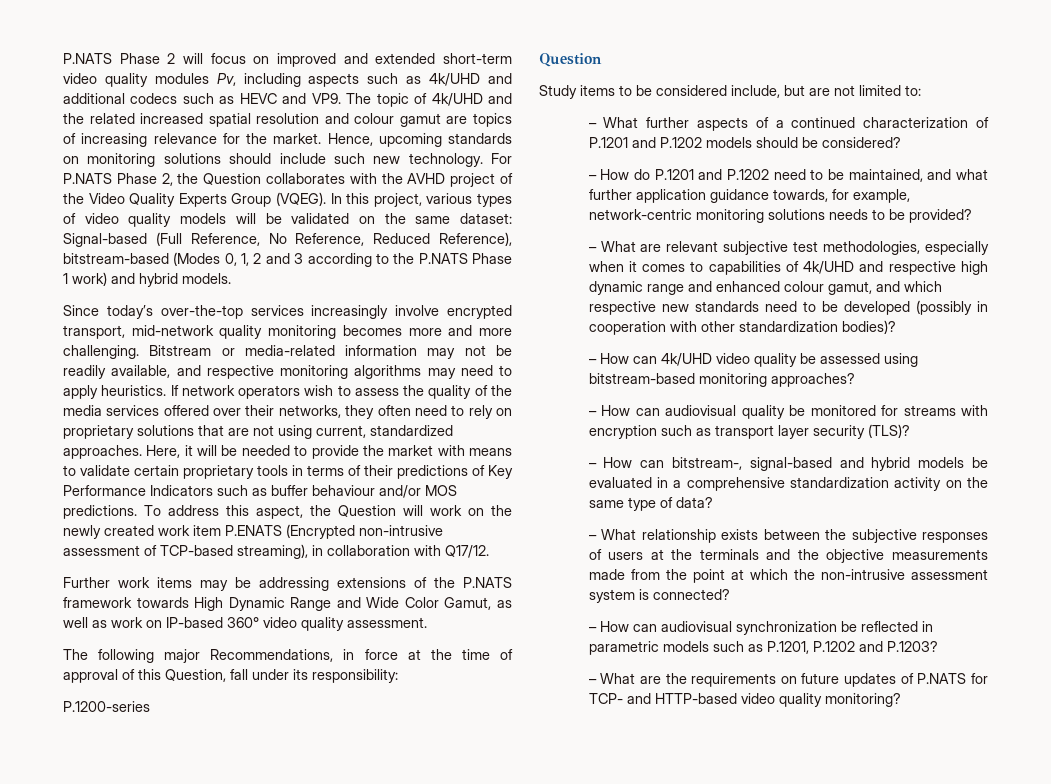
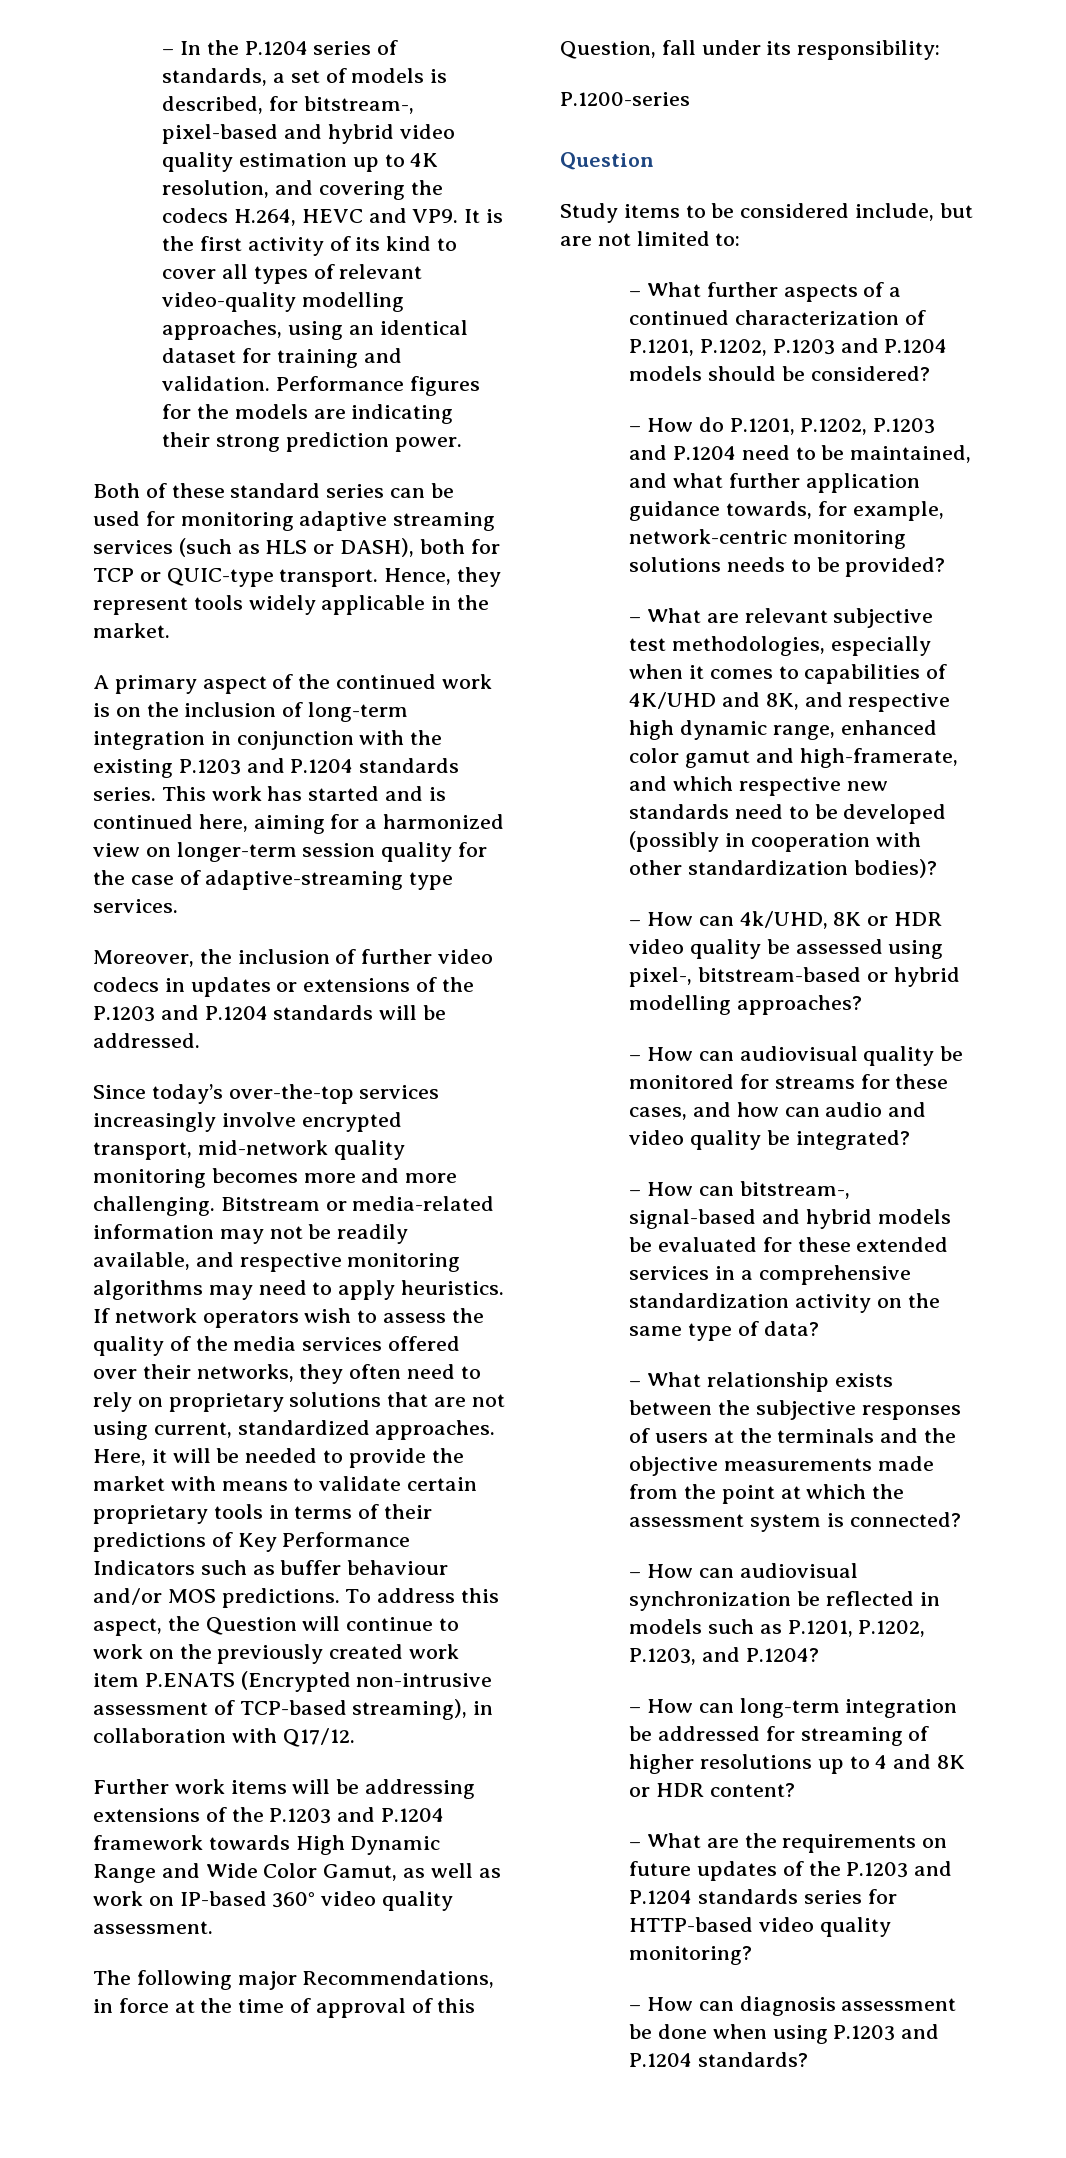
[63,53,512,67] [63,73,513,87] [63,93,512,107] [63,113,512,127] [63,133,512,147] [63,153,512,167] [63,173,513,187] [63,192,513,207] [63,213,512,227] [63,232,512,247] [63,252,513,267] [63,272,231,287] P.NATS Phase 2 will focus on improved and extended short-term video quality modules Pv, including aspects such as 4k/UHD and additional codecs such as HEVC and VP9. The topic of 4k/UHD and the related increased spatial resolution and colour gamut are topics of increasing relevance for the market. Hence, upcoming standards on monitoring solutions should include such new technology. For P.NATS Phase 2, the Question collaborates with the AVHD project of the Video Quality Experts Group (VQEG). In this project, various types of video quality models will be validated on the same dataset: Signal-based (Full Reference, No Reference, Reduced Reference), bitstream-based (Modes 0, 1, 2 and 3 according to the P.NATS Phase 1 work) and hybrid models. -> [162,40,399,55] [162,68,448,86] [162,96,414,114] [162,124,455,144] [162,152,439,172] [162,180,443,200] [162,208,504,226] [162,236,458,256] [162,264,423,284] [162,292,404,312] [162,320,468,340] [162,348,402,368] [162,376,480,396] [162,404,454,424] [162,432,462,452] [93,483,454,498] [93,511,496,531] [93,538,500,557] [93,567,502,587] [93,595,490,615] [93,623,170,638] [93,674,492,694] [93,702,409,722] [93,730,443,750] [93,758,460,778] [93,786,446,801] [93,814,505,834] [93,842,488,862] [93,870,454,890] [93,899,178,913] [93,949,494,967] [93,977,474,997] [93,1005,446,1022] [93,1033,200,1048] – In the P.1204 series of standards, a set of models is described, for bitstream-, pixel-based and hybrid video quality estimation up to 4K resolution, and covering the codecs H.264, HEVC and VP9. It is the first activity of its kind to cover all types of relevant video-quality modelling approaches, using an identical dataset for training and validation. Performance figures for the models are indicating their strong prediction power. // Both of these standard series can be used for monitoring adaptive streaming services (such as HLS or DASH), both for TCP or QUIC-type transport. Hence, they represent tools widely applicable in the market. // A primary aspect of the continued work is on the inclusion of long-term integration in conjunction with the existing P.1203 and P.1204 standards series. This work has started and is continued here, aiming for a harmonized view on longer-term session quality for the case of adaptive-streaming type services. // Moreover, the inclusion of further video codecs in updates or extensions of the P.1203 and P.1204 standards will be addressed.
(423, 510) none -> [346,1617,460,1631] continue to
[63,525,101,539] newly -> [217,1644,324,1664] previously
[200,580,228,591] may -> [292,1779,331,1794] will
[463,577,512,588] P.NATS -> [269,1807,445,1824] P.1203 and P.1204
[588,137,702,148] P.1201 and P.1202 -> [629,338,948,356] P.1201, P.1202, P.1203 and P.1204
[654,169,769,180] P.1201 and P.1202 -> [729,418,936,435] [629,445,736,460] P.1201, P.1202, P.1203 and P.1204
[803,261,855,274] 4k/UHD -> [629,692,799,710] 4K/UHD and 8K,
[646,281,872,295] range and enhanced colour gamut, -> [772,720,937,740] [629,748,958,768] range, enhanced color gamut and high-framerate,
[660,353,712,366] 4k/UHD -> [739,911,943,929] 4k/UHD, 8K or HDR
[588,373,767,387] bitstream-based monitoring -> [629,967,960,987] [629,995,732,1015] pixel-, bitstream-based or hybrid modelling
[961,405,988,416] [588,424,910,439] with encryption such as transport layer security (TLS)? -> [860,1074,949,1089] [629,1102,927,1120] [629,1130,910,1150] for these cases, and how can audio and video quality be integrated?
(652, 482) none -> [762,1237,949,1252] [629,1266,710,1280] for these extended services
[820,569,905,580] non-intrusive -> (905, 1491) none
[588,641,659,655] parametric -> (940, 1599) none
[812,641,938,652] P.1202 and P.1203? -> [858,1620,926,1637] [629,1647,819,1665] [629,1698,958,1718] [629,1726,930,1746] [629,1754,966,1774] [629,1783,795,1797] P.1202, P.1203, and P.1204? // – How can long-term integration be addressed for streaming of higher resolutions up to 4 and 8K or HDR content?
[917,673,988,684] [588,693,901,707] P.NATS for TCP- and HTTP-based video quality monitoring? -> [808,1861,953,1878] [629,1889,897,1904] [629,1917,891,1937] [629,1946,753,1965] [629,1996,957,2016] [629,2024,940,2044] [629,2052,808,2067] the P.1203 and P.1204 standards series for HTTP-based video quality monitoring? // – How can diagnosis assessment be done when using P.1203 and P.1204 standards?

